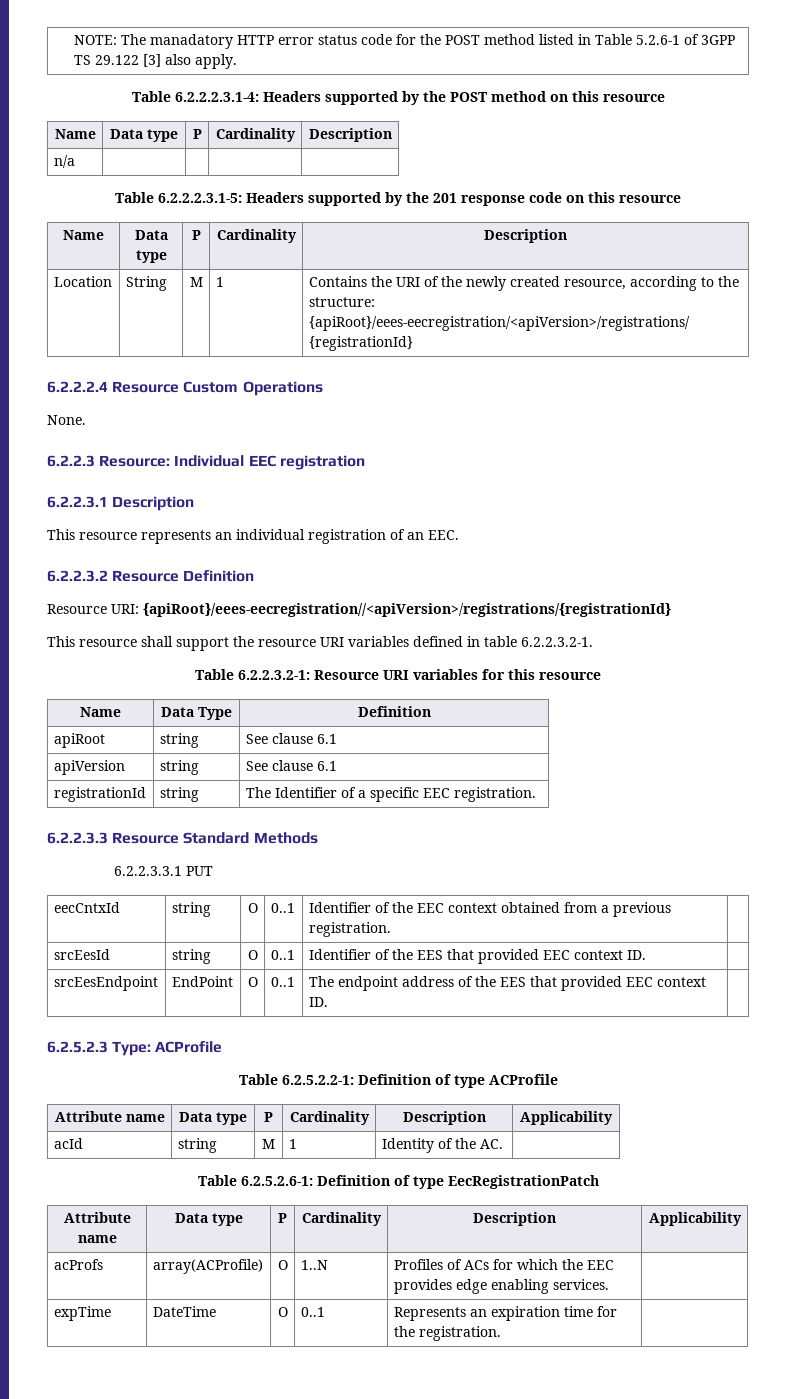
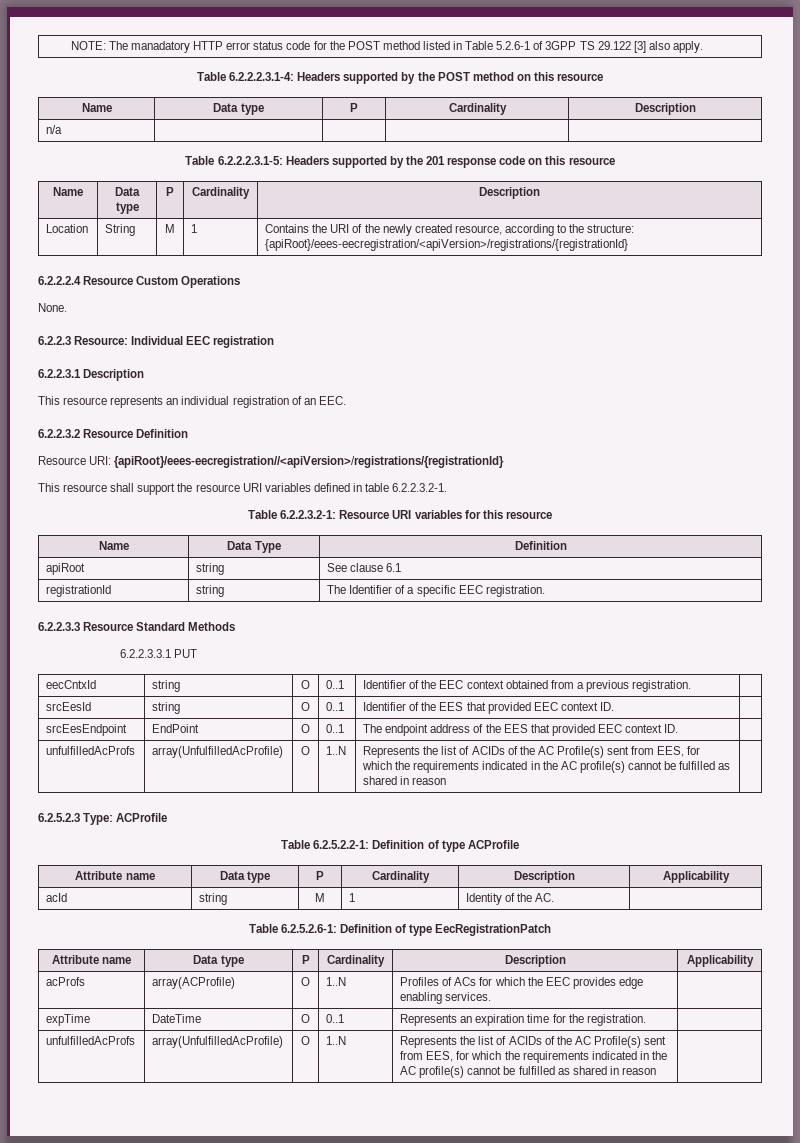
[53,760,125,775] [159,760,199,775] [245,760,337,771] // apiVersion | string | See clause 6.1 -> (402, 567) none
(328, 1002) none -> [46,746,136,755] [152,746,284,758] [301,746,310,755] [326,746,347,755] [363,746,701,758] [362,761,731,773] [363,776,447,785] // unfulfilledAcProfs | array(UnfulfilledAcProfile) | O | 1..N | Represents the list of ACIDs of the AC Profile(s) sent from EES, for which the requirements indicated in the AC profile(s) cannot be fulfilled as shared in reason |
(501, 1333) none -> [46,1036,136,1045] [152,1036,284,1048] [301,1036,310,1045] [326,1036,347,1045] [400,1036,667,1048] [400,1051,667,1063] [400,1066,656,1078] // unfulfilledAcProfs | array(UnfulfilledAcProfile) | O | 1..N | Represents the list of ACIDs of the AC Profile(s) sent from EES, for which the requirements indicated in the AC profile(s) cannot be fulfilled as shared in reason |

